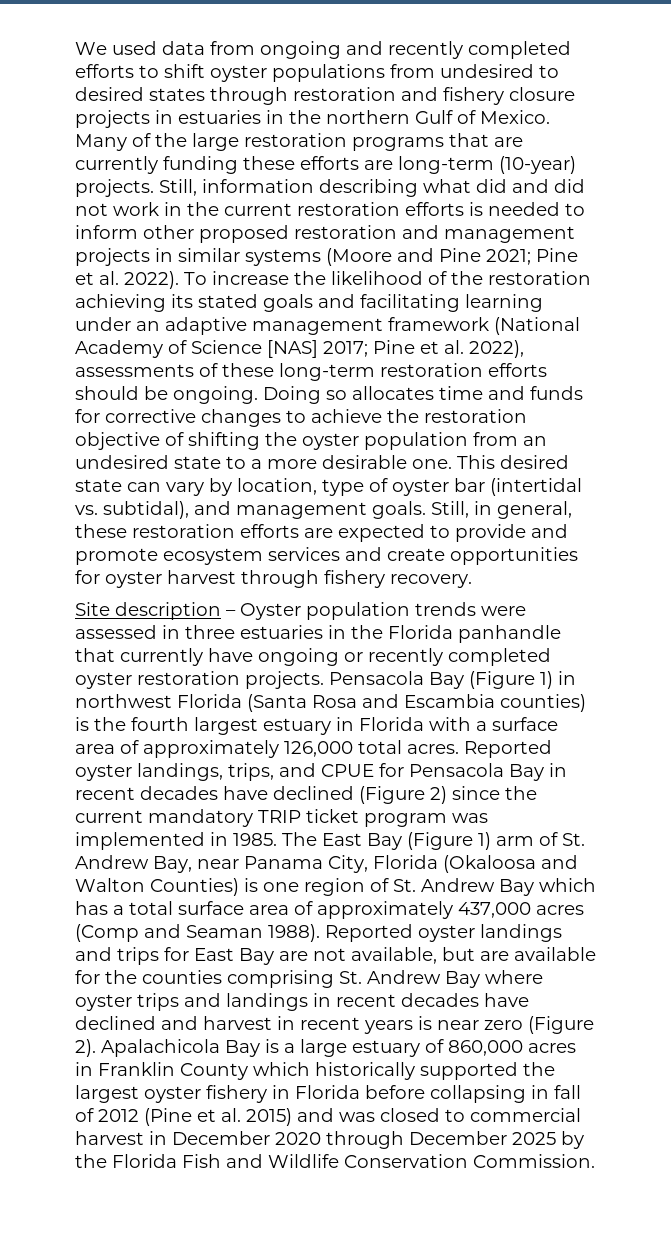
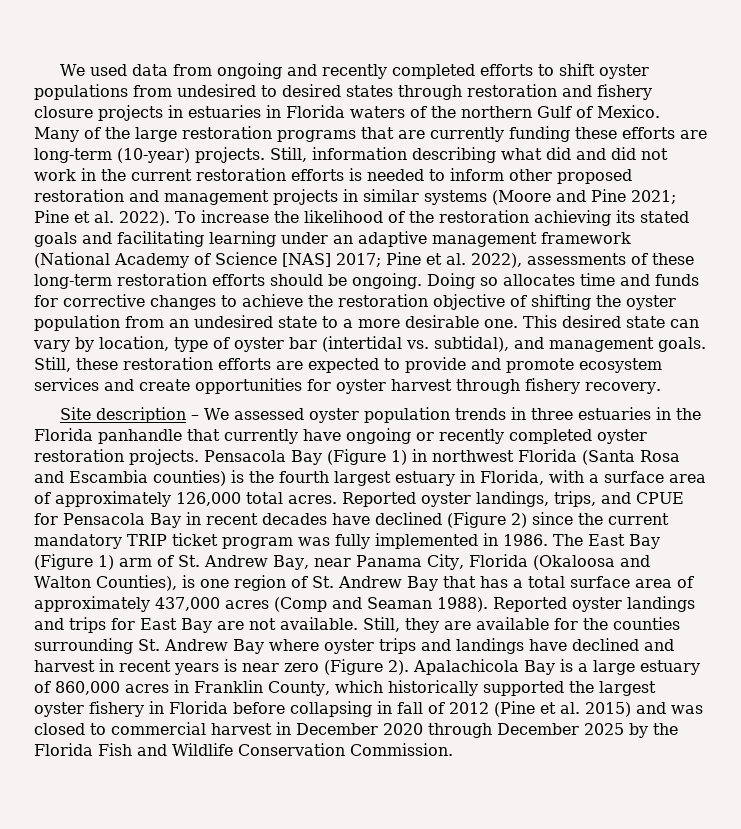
(284, 117) none -> [286,105,427,118] Florida waters of
[474,501,572,519] in general, -> (71, 364) none
[240,602,526,620] [75,625,157,639] Oyster population trends were assessed -> [203,407,506,423] We assessed oyster population trends
[359,717,424,731] Florida -> [480,470,544,485] Florida,
(488, 818) none -> [335,534,370,549] fully
[233,833,277,846] 1985. -> [503,534,548,546] 1986.
[150,878,239,896] Counties) -> [95,575,177,591] Counties),
[539,878,596,892] which -> [442,576,476,588] that
[351,947,475,964] available, but -> [280,617,439,633] available. Still, they
[227,970,334,988] comprising -> [34,638,133,654] surrounding
[313,993,479,1007] in recent decades -> (524, 646) none
[180,1063,248,1080] County -> [268,681,330,696] County,

